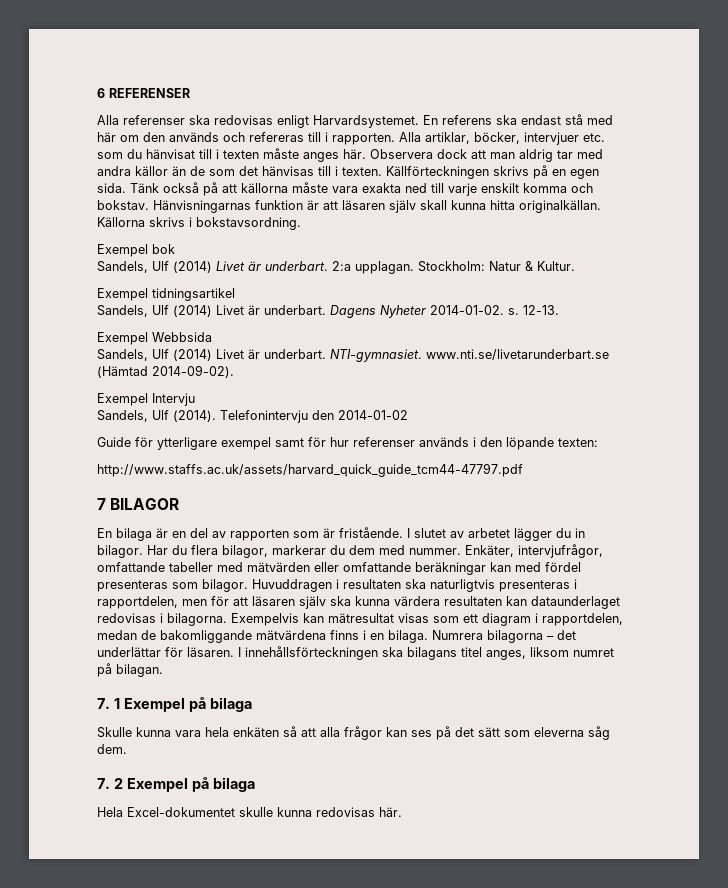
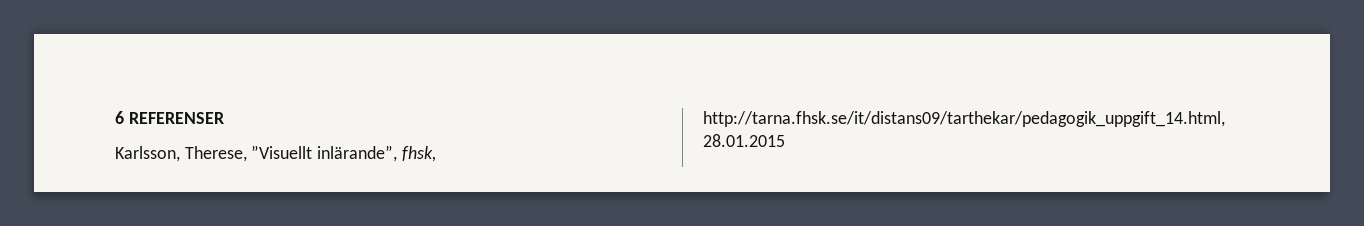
[97,114,613,128] [97,132,605,145] [97,148,603,162] [97,165,599,179] [97,182,593,196] [97,200,601,213] [97,217,301,230] [97,244,175,257] [97,261,575,274] [97,288,235,301] [97,305,559,318] [97,332,212,345] [97,349,609,362] [97,365,234,378] [97,393,195,406] [97,410,408,423] [97,437,598,450] [97,463,523,477] [97,498,180,510] [97,527,585,541] [97,544,603,558] [97,562,581,575] [97,579,577,592] [97,596,620,609] [97,613,623,626] [97,630,576,643] [97,646,614,660] [97,663,163,677] [97,697,252,712] [97,726,610,740] [97,744,127,754] [97,777,255,792] [97,807,402,817] Alla referenser ska redovisas enligt Harvardsystemet. En referens ska endast stå med här om den används och refereras till i rapporten. Alla artiklar, böcker, intervjuer etc. som du hänvisat till i texten måste anges här. Observera dock att man aldrig tar med andra källor än de som det hänvisas till i texten. Källförteckningen skrivs på en egen sida. Tänk också på att källorna måste vara exakta ned till varje enskilt komma och bokstav. Hänvisningarnas funktion är att läsaren själv skall kunna hitta originalkällan. Källorna skrivs i bokstavsordning. // Exempel bok // Sandels, Ulf (2014) Livet är underbart. 2:a upplagan. Stockholm: Natur & Kultur. // Exempel tidningsartikel // Sandels, Ulf (2014) Livet är underbart. Dagens Nyheter 2014-01-02. s. 12-13. // Exempel Webbsida // Sandels, Ulf (2014) Livet är underbart. NTI-gymnasiet. www.nti.se/livetarunderbart.se (Hämtad 2014-09-02). // Exempel Intervju // Sandels, Ulf (2014). Telefonintervju den 2014-01-02 // Guide för ytterligare exempel samt för hur referenser används i den löpande texten: // http://www.staffs.ac.uk/assets/harvard_quick_guide_tcm44-47797.pdf // 7 BILAGOR // En bilaga är en del av rapporten som är fristående. I slutet av arbetet lägger du in bilagor. Har du flera bilagor, markerar du dem med nummer. Enkäter, intervjufrågor, omfattande tabeller med mätvärden eller omfattande beräkningar kan med fördel presenteras som bilagor. Huvuddragen i resultaten ska naturligtvis presenteras i rapportdelen, men för att läsaren själv ska kunna värdera resultaten kan dataunderlaget redovisas i bilagorna. Exempelvis kan mätresultat visas som ett diagram i rapportdelen, medan de bakomliggande mätvärdena finns i en bilaga. Numrera bilagorna – det underlättar för läsaren. I innehållsförteckningen ska bilagans titel anges, liksom numret på bilagan. // 7. 1 Exempel på bilaga // Skulle kunna vara hela enkäten så att alla frågor kan ses på det sätt som eleverna såg dem. // 7. 2 Exempel på bilaga // Hela Excel-dokumentet skulle kunna redovisas här. -> [115,145,436,162] [703,111,1225,127] [703,134,785,147] Karlsson, Therese, ”Visuellt inlärande”, fhsk, http://tarna.fhsk.se/it/distans09/tarthekar/pedagogik_uppgift_14.html, 28.01.2015

